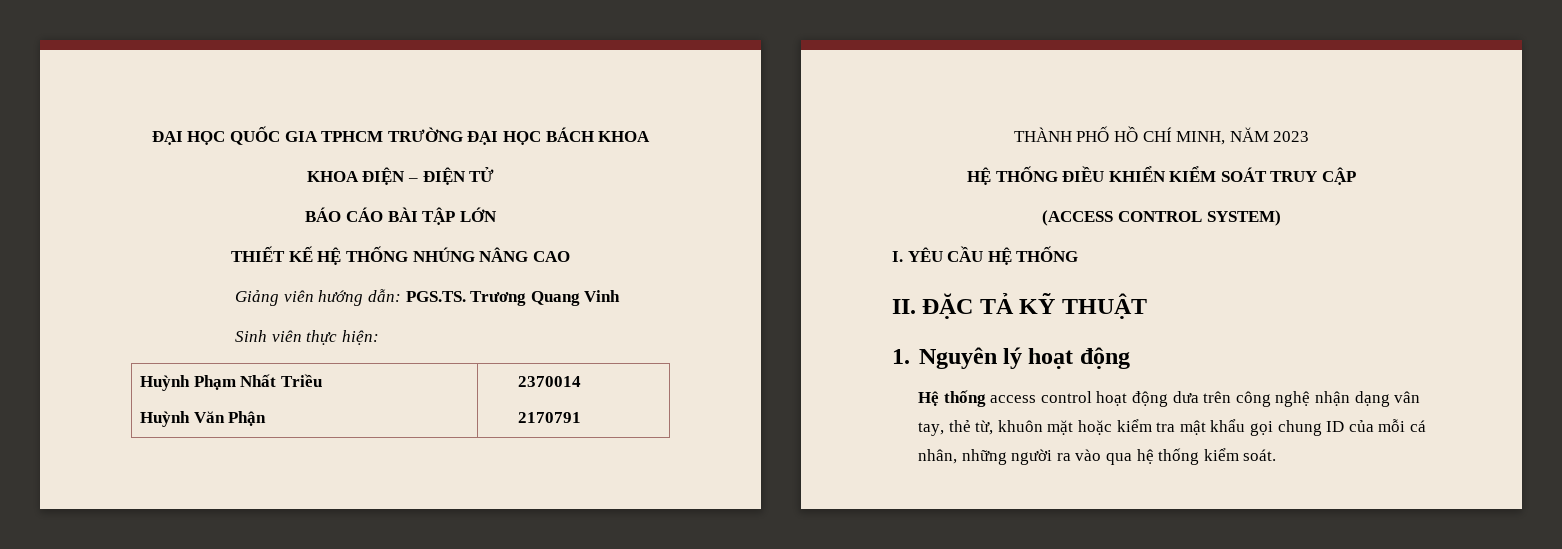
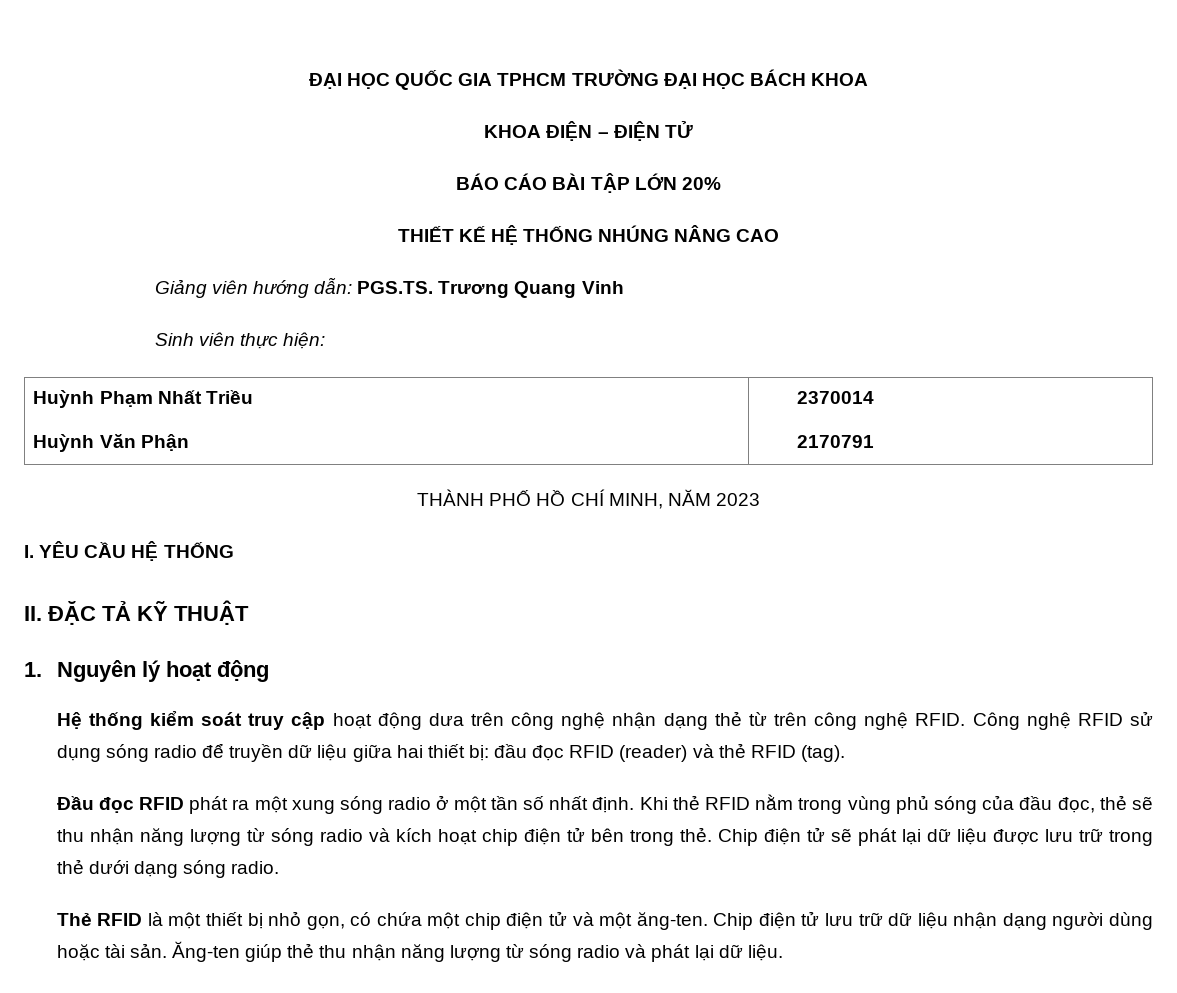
(497, 214) none -> [681,177,721,190] 20%
[966,166,1357,185] [1042,210,1281,226] // HỆ THỐNG ĐIỀU KHIỂN KIỂM SOÁT TRUY CẬP // (ACCESS CONTROL SYSTEM) -> (760, 499) none
[990,391,1092,403] access control -> [149,711,326,730] kiểm soát truy cập
[1394,391,1421,403] [918,419,1426,436] [918,448,1277,465] vân tay, thẻ từ, khuôn mặt hoặc kiểm tra mật khẩu gọi chung ID của mỗi cá nhân, những người ra vào qua hệ thống kiểm soát. -> [714,711,1154,730] [56,743,845,762] [56,794,1154,814] [56,827,1153,846] [56,859,280,878] [56,911,1153,930] [56,941,783,962] thẻ từ trên công nghệ RFID. Công nghệ RFID sử dụng sóng radio để truyền dữ liệu giữa hai thiết bị: đầu đọc RFID (reader) và thẻ RFID (tag). // Đầu đọc RFID phát ra một xung sóng radio ở một tần số nhất định. Khi thẻ RFID nằm trong vùng phủ sóng của đầu đọc, thẻ sẽ thu nhận năng lượng từ sóng radio và kích hoạt chip điện tử bên trong thẻ. Chip điện tử sẽ phát lại dữ liệu được lưu trữ trong thẻ dưới dạng sóng radio. // Thẻ RFID là một thiết bị nhỏ gọn, có chứa một chip điện tử và một ăng-ten. Chip điện tử lưu trữ dữ liệu nhận dạng người dùng hoặc tài sản. Ăng-ten giúp thẻ thu nhận năng lượng từ sóng radio và phát lại dữ liệu.

